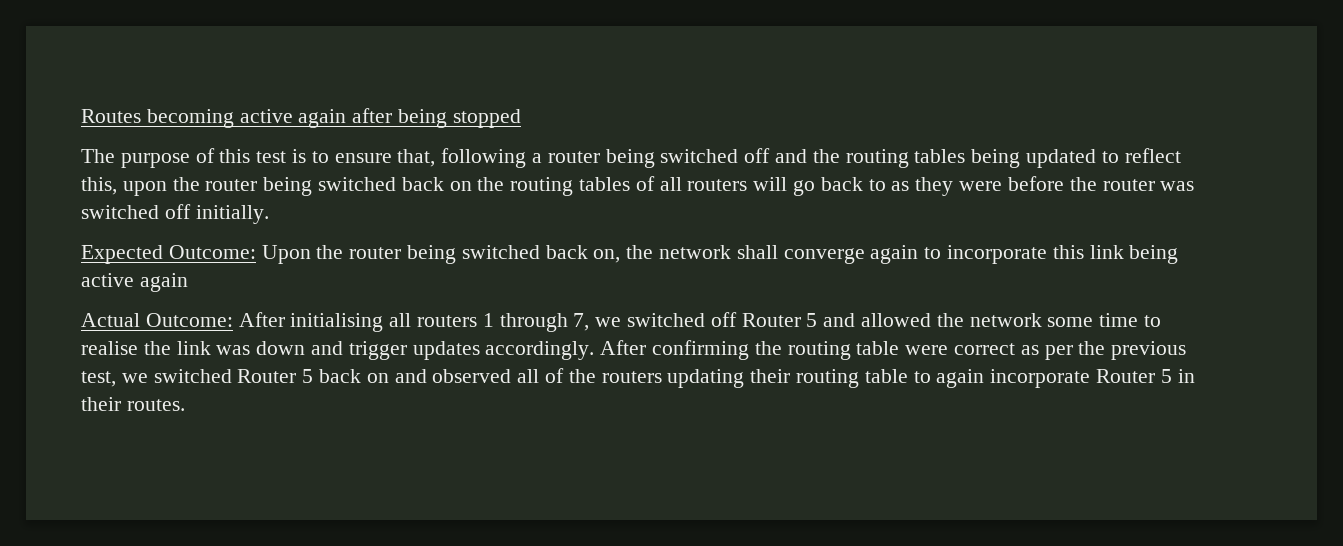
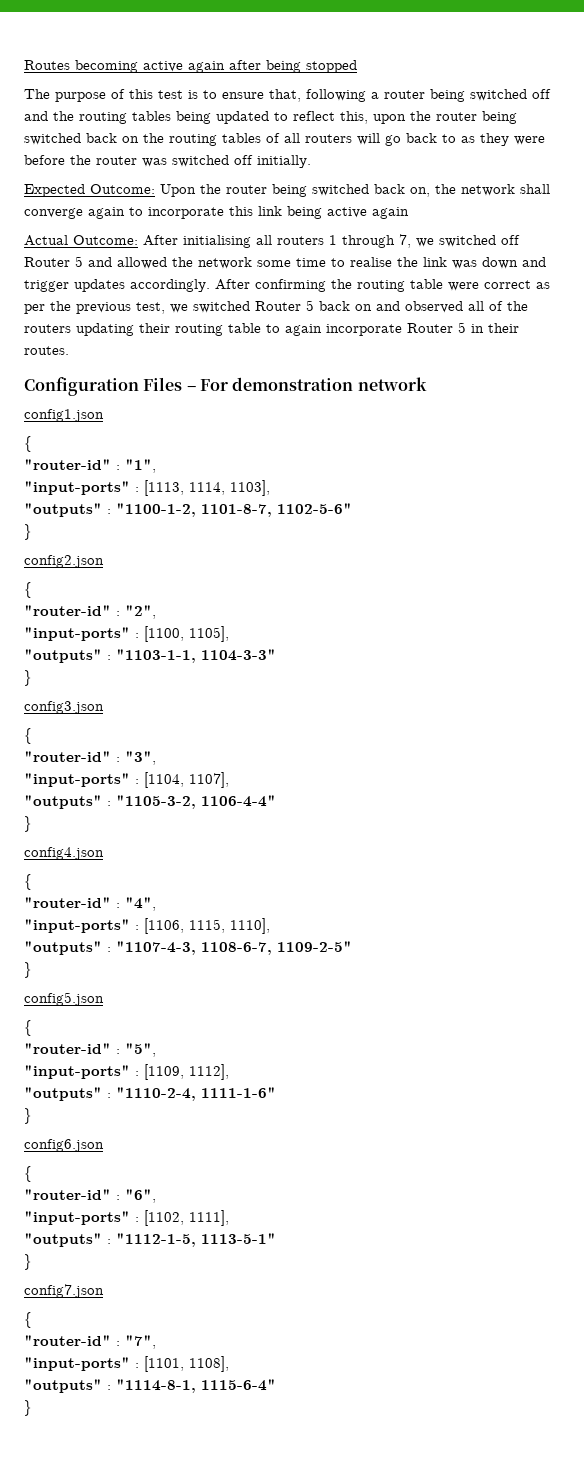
(185, 405) none -> [24,377,427,396] [24,409,104,422] [24,436,32,452] [24,459,156,473] [24,480,270,496] [24,503,352,517] [24,524,32,540] [24,555,104,568] [24,582,32,598] [24,605,156,619] [24,626,229,642] [24,649,276,663] [24,670,32,686] [24,701,104,714] [24,728,32,744] [24,751,156,765] [24,772,229,788] [24,795,276,809] [24,816,32,832] [24,847,104,860] [24,874,32,890] [24,897,156,911] [24,918,270,934] [24,941,352,955] [24,962,32,978] [24,992,104,1006] [24,1020,32,1036] [24,1043,156,1057] [24,1064,229,1080] [24,1087,276,1101] [24,1108,32,1124] [24,1139,104,1152] [24,1166,32,1182] [24,1189,156,1203] [24,1210,229,1226] [24,1233,276,1247] [24,1254,32,1270] [24,1284,104,1298] [24,1312,32,1328] [24,1335,156,1349] [24,1356,229,1372] [24,1379,276,1393] [24,1400,32,1416] // Configuration Files – For demonstration network // config1.json // { // "router-id" : "1", // "input-ports" : [1113, 1114, 1103], // "outputs" : "1100-1-2, 1101-8-7, 1102-5-6" // } // config2.json // { // "router-id" : "2", // "input-ports" : [1100, 1105], // "outputs" : "1103-1-1, 1104-3-3" // } // config3.json // { // "router-id" : "3", // "input-ports" : [1104, 1107], // "outputs" : "1105-3-2, 1106-4-4" // } // config4.json // { // "router-id" : "4", // "input-ports" : [1106, 1115, 1110], // "outputs" : "1107-4-3, 1108-6-7, 1109-2-5" // } // config5.json // { // "router-id" : "5", // "input-ports" : [1109, 1112], // "outputs" : "1110-2-4, 1111-1-6" // } // config6.json // { // "router-id" : "6", // "input-ports" : [1102, 1111], // "outputs" : "1112-1-5, 1113-5-1" // } // config7.json // { // "router-id" : "7", // "input-ports" : [1101, 1108], // "outputs" : "1114-8-1, 1115-6-4" // }

